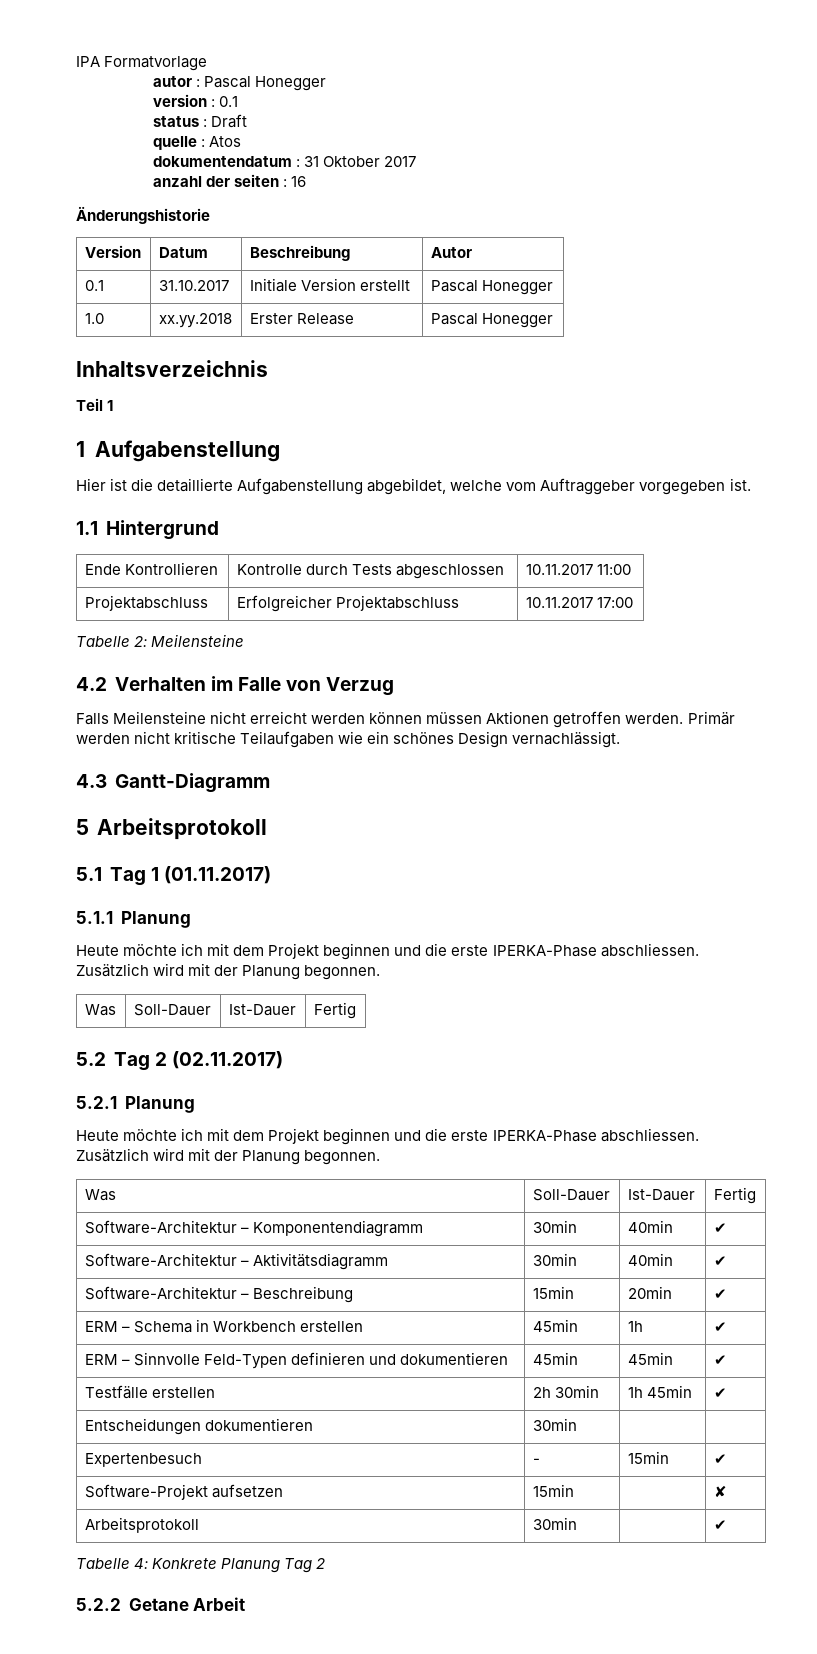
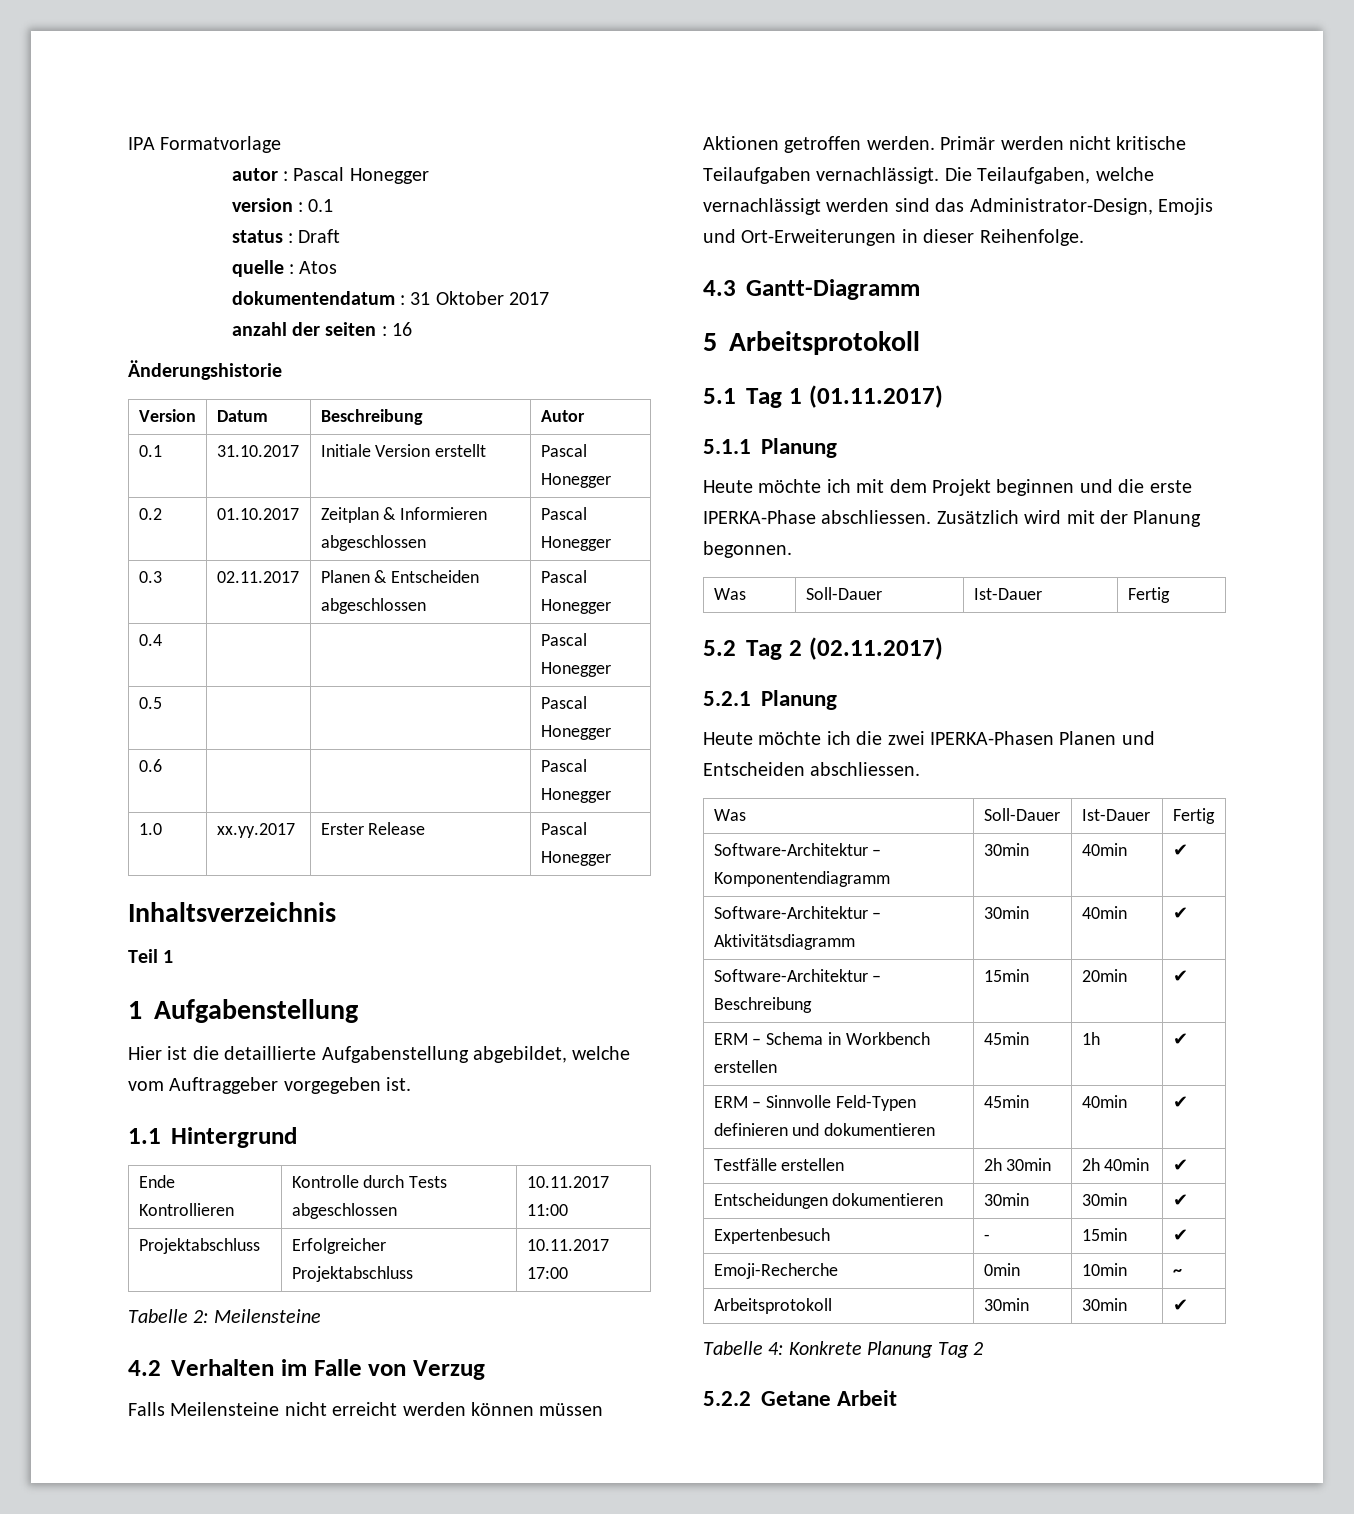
(553, 287) none -> [138,508,162,520] [216,508,299,520] [320,507,488,523] [320,535,426,551] [540,507,587,520] [540,536,611,551] [138,571,162,583] [216,571,299,583] [320,570,480,583] [320,598,426,614] [540,570,587,583] [540,599,611,614] [138,634,162,646] [540,633,587,646] [540,662,611,677] [138,697,162,709] [540,696,587,709] [540,725,611,740] [138,759,162,772] [540,759,587,772] [540,788,611,803] // 0.2 | 01.10.2017 | Zeitplan & Informieren abgeschlossen | Pascal Honegger // 0.3 | 02.11.2017 | Planen & Entscheiden abgeschlossen | Pascal Honegger // 0.4 | | | Pascal Honegger // 0.5 | | | Pascal Honegger // 0.6 | | | Pascal Honegger
[158,313,232,328] xx.yy.2018 -> [216,823,295,838] xx.yy.2017
[338,731,621,748] wie ein schönes Design vernachlässigt. -> [816,167,1154,184] [703,198,1213,215] [703,229,1084,246] vernachlässigt. Die Teilaufgaben, welche vernachlässigt werden sind das Administrator-Design, Emojis und Ort-Erweiterungen in dieser Reihenfolge.
[207,1128,699,1145] [76,1148,381,1165] mit dem Projekt beginnen und die erste IPERKA-Phase abschliessen. Zusätzlich wird mit der Planung begonnen. -> [856,731,1155,745] [703,762,921,776] die zwei IPERKA-Phasen Planen und Entscheiden abschliessen.
[627,1352,673,1365] 45min -> [1081,1095,1127,1108] 40min
[627,1385,692,1398] 1h 45min -> [1081,1158,1150,1171] 2h 40min
(577, 1424) | -> [1081,1193,1127,1206] [1172,1194,1188,1206] 30min | ✔
[84,1484,283,1500] [532,1484,574,1497] [713,1485,727,1497] Software-Projekt aufsetzen | 15min | | ✘ -> [713,1263,838,1279] [983,1263,1020,1276] [1081,1263,1127,1276] [1172,1269,1182,1276] Emoji-Recherche | 0min | 10min | ~
(577, 1523) none -> [1081,1298,1127,1311] 30min

